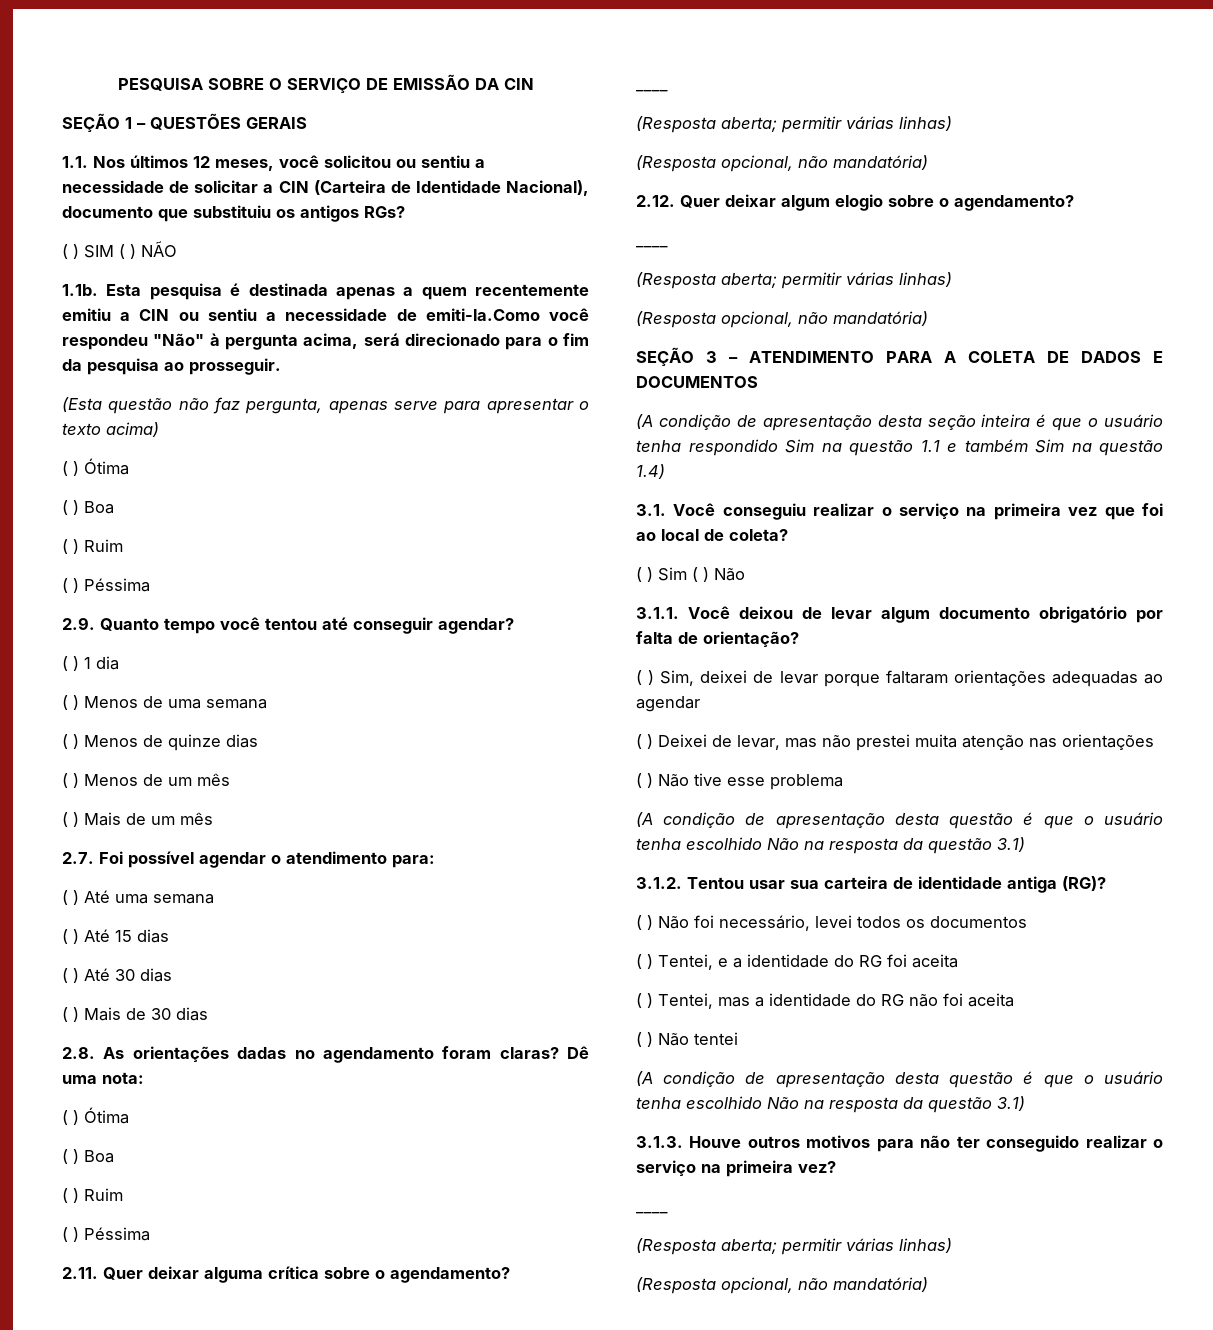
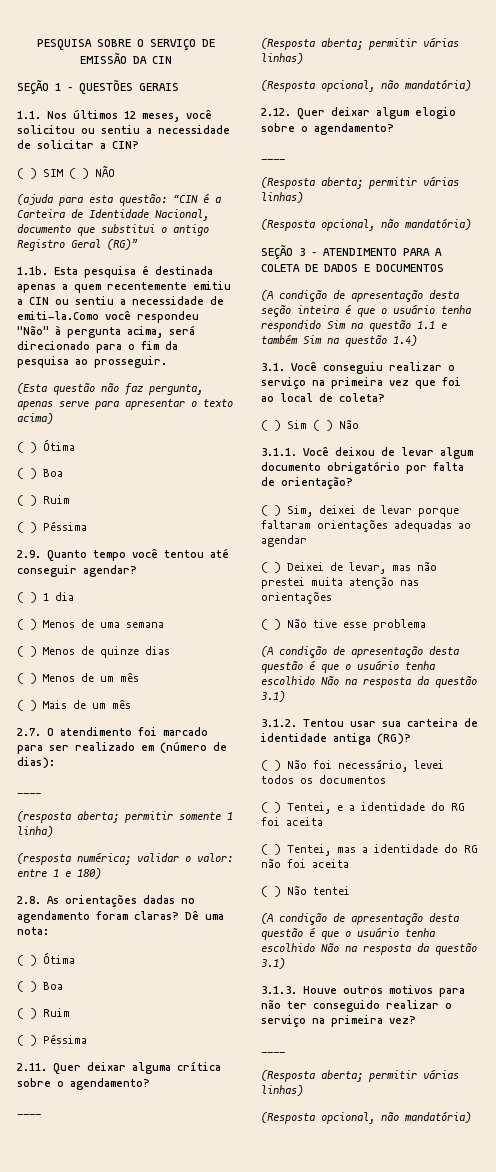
[278,180,589,196] [62,205,405,222] CIN (Carteira de Identidade Nacional), documento que substituiu os antigos RGs? -> [112,141,139,149] CIN?
(177, 249) none -> [17,193,221,206] [17,209,209,221] [17,224,209,236] [17,239,138,251] // (ajuda para esta questão: “CIN é a Carteira de Identidade Nacional, documento que substitui o antigo Registro Geral (RG)”
[99,851,435,868] [62,890,214,905] [62,929,169,944] [62,968,172,983] [62,1007,208,1022] Foi possível agendar o atendimento para: // ( ) Até uma semana // ( ) Até 15 dias // ( ) Até 30 dias // ( ) Mais de 30 dias -> [47,727,208,736] [17,741,227,754] [17,757,55,769] [17,793,41,794] [17,811,233,823] [17,826,53,837] [17,852,233,865] [17,868,101,879] O atendimento foi marcado para ser realizado em (número de dias): // ____ // (resposta aberta; permitir somente 1 linha) // (resposta numérica; validar o valor: entre 1 e 180)

